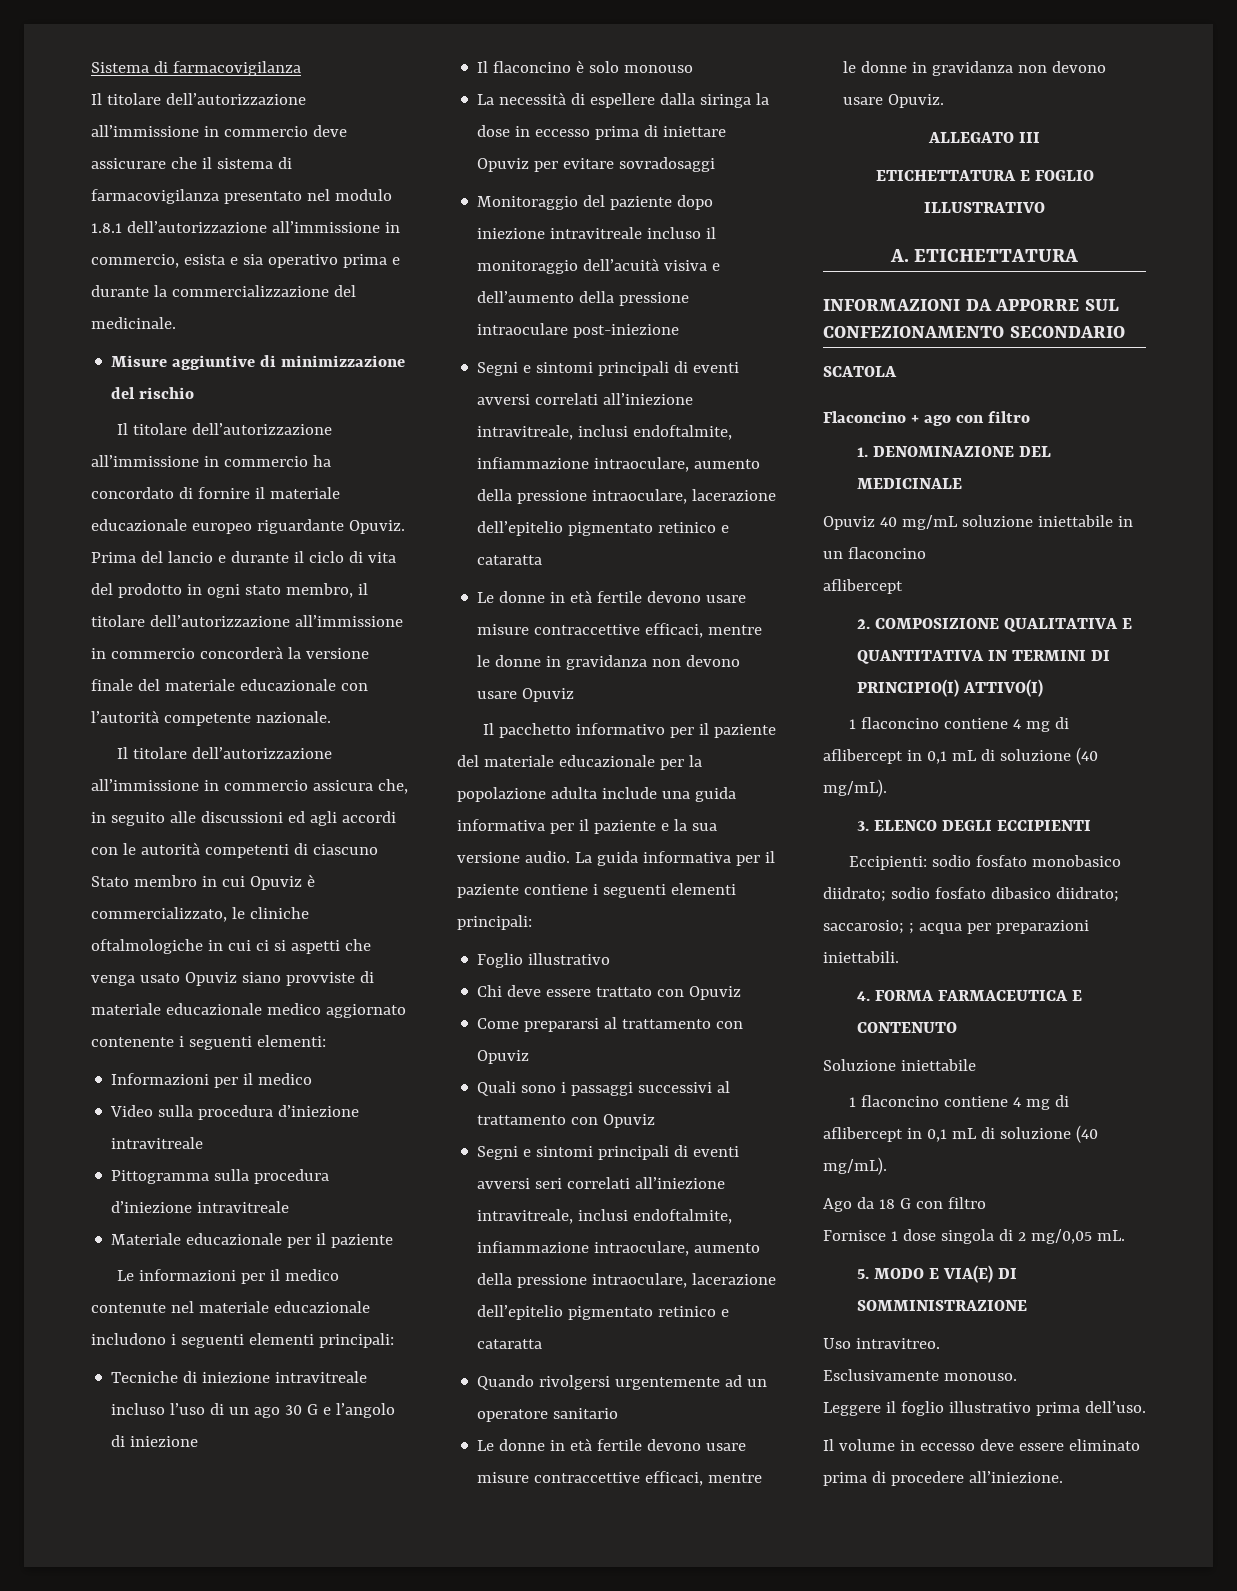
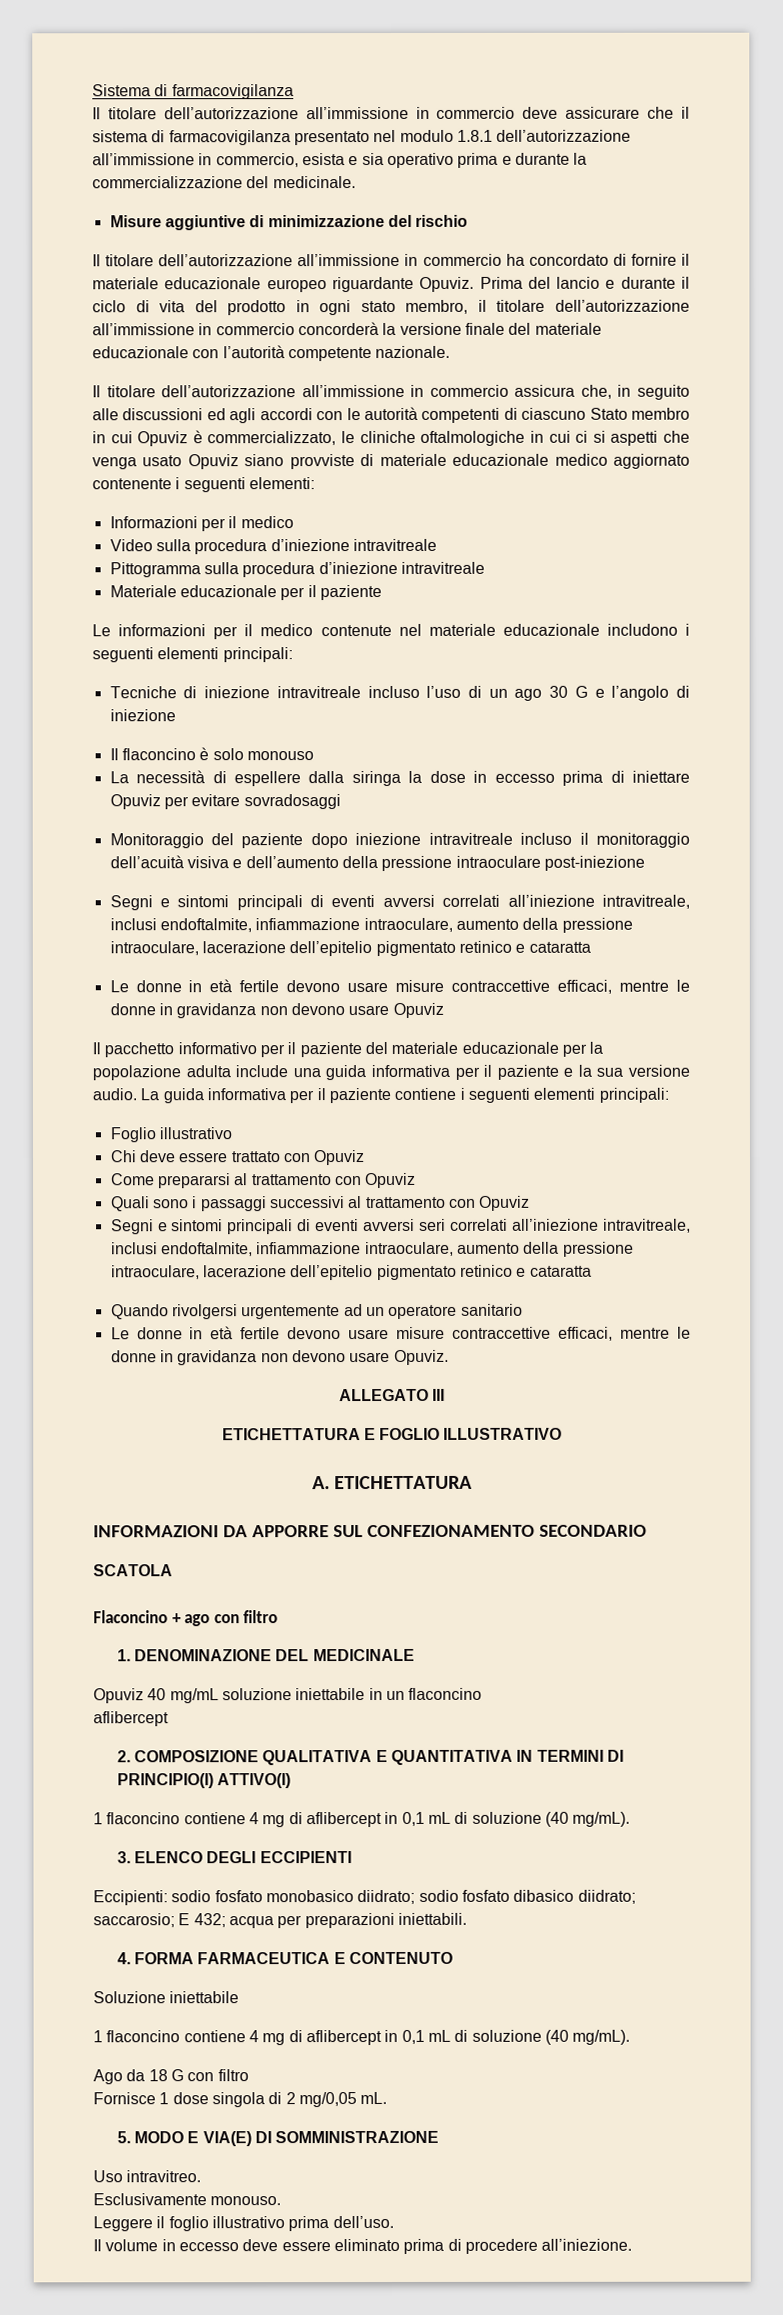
[908,923,914,934] ; -> [178,1913,226,1928] E 432;

